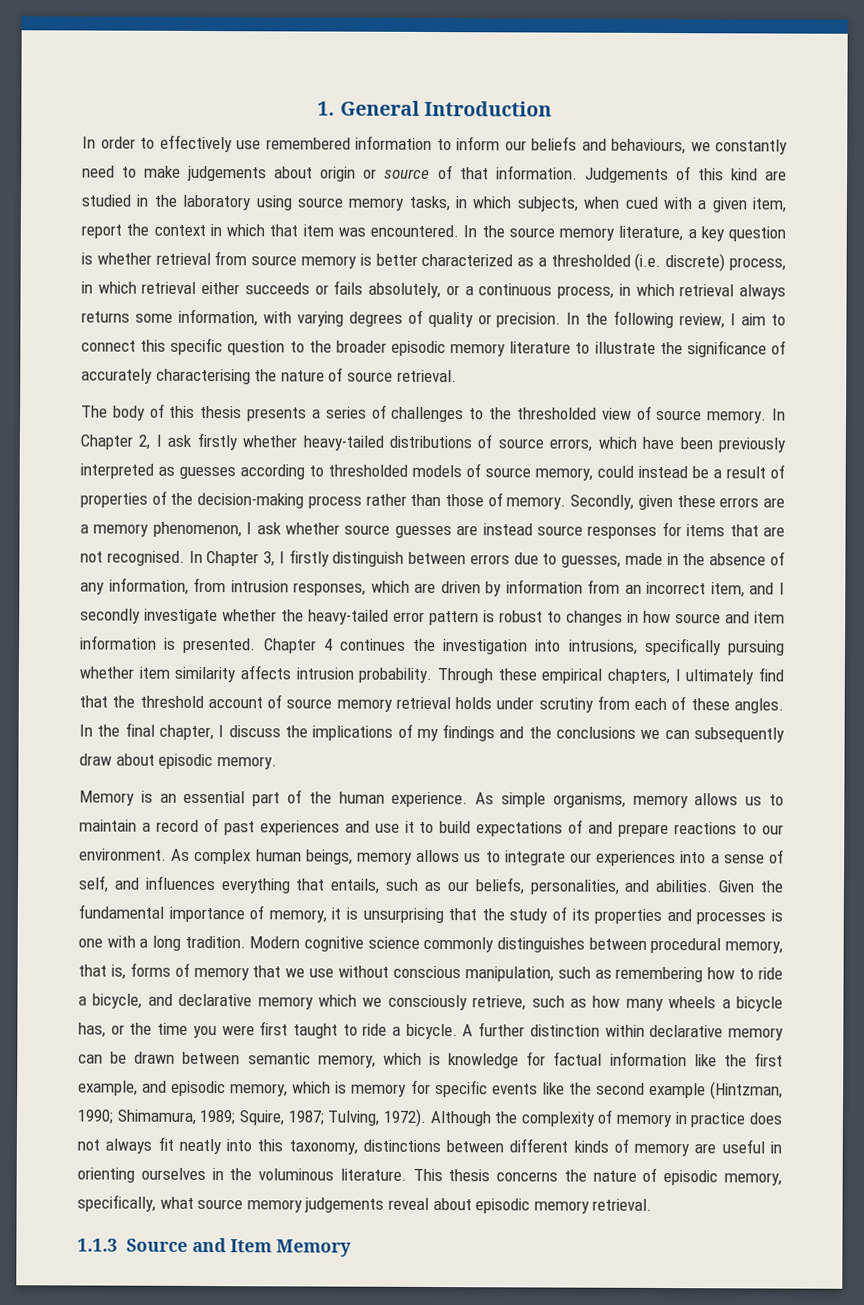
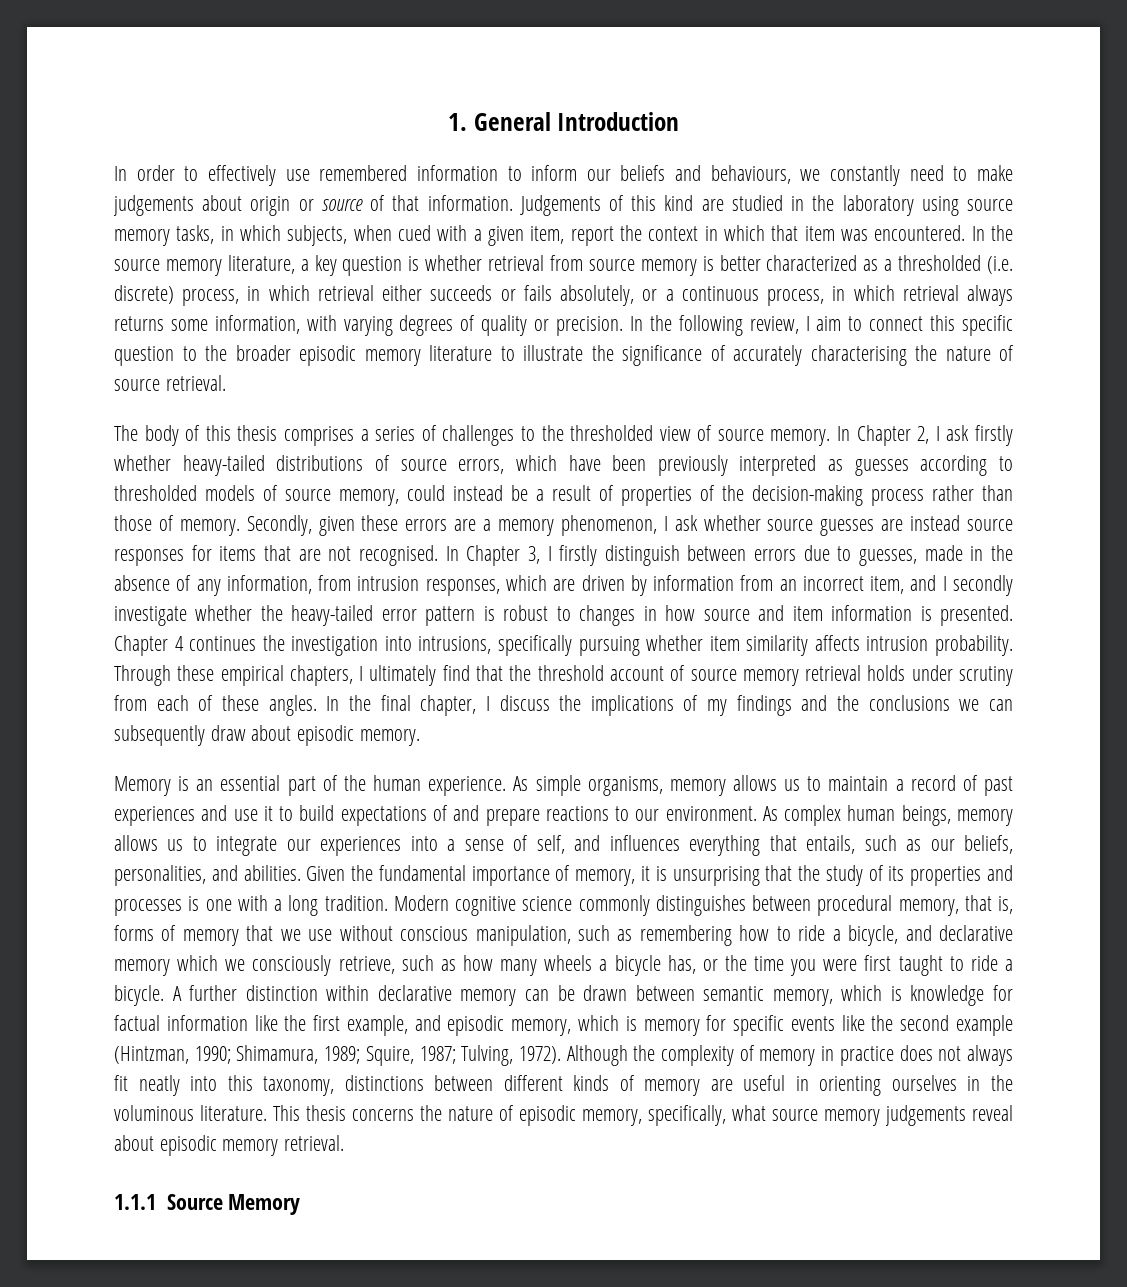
[247,407,308,422] presents -> [283,426,354,446] comprises
[77,1237,272,1253] 1.1.3 Source and Item -> [114,1194,223,1210] 1.1.1 Source

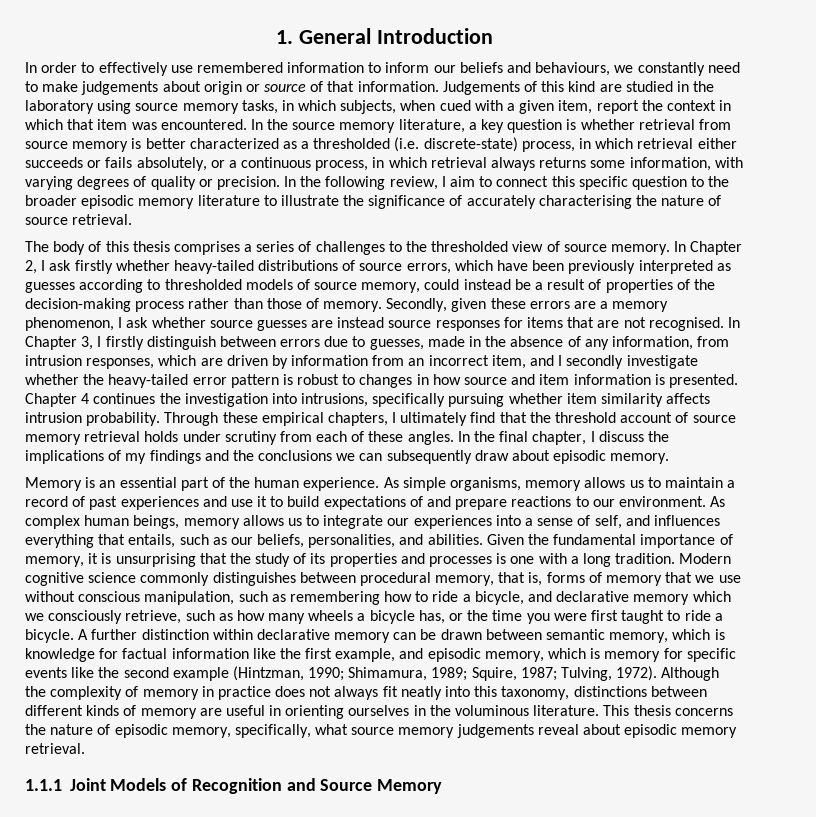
[114,285,174,304] discrete) -> [423,137,518,152] discrete-state)
(156, 1202) none -> [69,778,316,794] Joint Models of Recognition and

